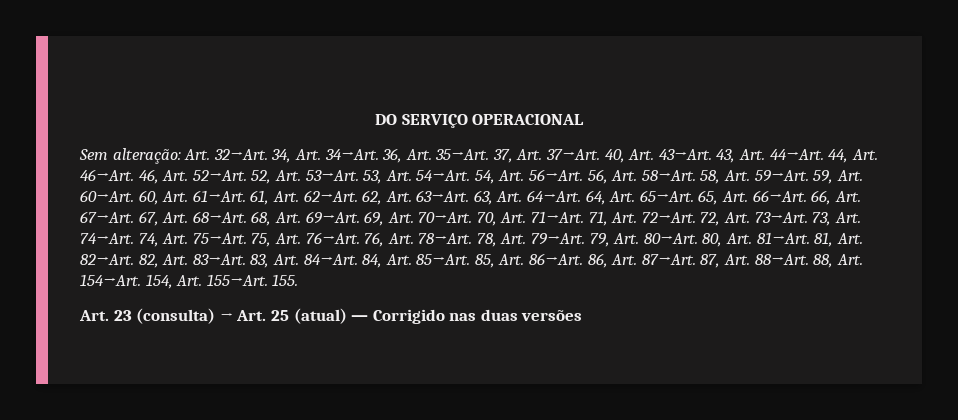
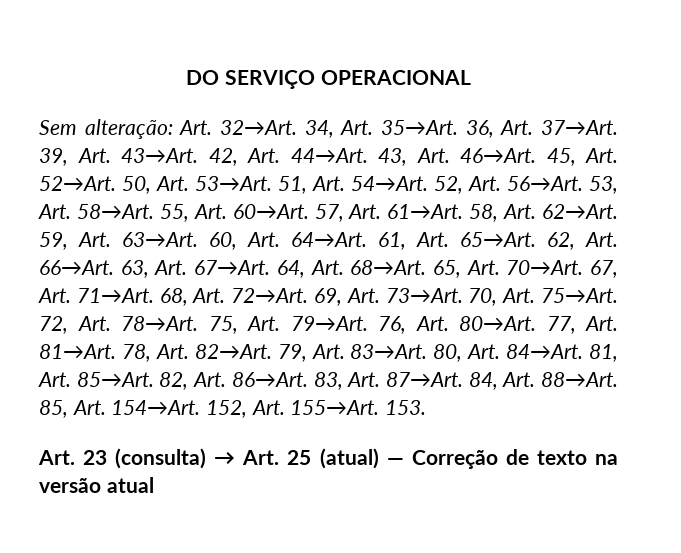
[324,149,379,160] 34→Art. -> [381,120,459,135] 35→Art.
[435,149,878,163] [80,169,247,184] 35→Art. 37, Art. 37→Art. 40, Art. 43→Art. 43, Art. 44→Art. 44, Art. 46→Art. 46, Art. 52→Art. -> [541,120,619,135] [39,148,618,166] [39,176,428,194] 37→Art. 39, Art. 43→Art. 42, Art. 44→Art. 43, Art. 46→Art. 45, Art. 52→Art. 50, Art. 53→Art. 51, Art. 54→Art.
[305,170,359,181] 53→Art. -> [507,176,583,191] 56→Art.
[416,169,696,184] 54→Art. 54, Art. 56→Art. 56, Art. 58→Art. -> [76,204,464,222] 58→Art. 55, Art. 60→Art. 57, Art. 61→Art.
[754,170,809,182] 59→Art. -> [541,204,618,219] 62→Art.
[80,190,134,202] 60→Art. -> [122,232,198,247] 63→Art.
[192,190,246,202] 61→Art. -> [291,232,367,247] 64→Art.
[303,190,358,202] 62→Art. -> [460,232,536,247] 65→Art.
[416,190,470,202] 63→Art. -> [39,260,114,275] 66→Art.
[527,190,582,202] 64→Art. -> [194,260,271,275] 67→Art.
[639,190,694,202] 65→Art. -> [350,260,427,275] 68→Art.
[752,190,861,205] [80,211,134,223] 66→Art. 66, Art. 67→Art. -> [506,260,584,275] 70→Art.
[192,211,247,223] 68→Art. -> [76,288,154,303] 71→Art.
[305,211,360,224] 69→Art. -> [231,288,309,303] 72→Art.
[418,212,473,223] 70→Art. -> [385,288,463,303] 73→Art.
[531,211,861,226] [80,233,247,247] 71→Art. 71, Art. 72→Art. 72, Art. 73→Art. 73, Art. 74→Art. 74, Art. 75→Art. -> [541,288,618,303] [39,316,198,334] 75→Art. 72, Art. 78→Art.
[305,232,360,244] 76→Art. -> [290,316,368,331] 79→Art.
[418,233,473,244] 78→Art. -> [459,316,618,334] [39,344,116,359] 80→Art. 77, Art. 81→Art.
[531,233,586,245] 79→Art. -> [194,344,272,359] 82→Art.
[643,233,698,244] 80→Art. -> [350,344,428,359] 83→Art.
[756,232,810,244] 81→Art. -> [506,344,584,359] 84→Art.
[80,254,134,265] 82→Art. -> [76,372,154,387] 85→Art.
[192,254,246,265] 83→Art. -> [231,372,308,387] 86→Art.
[303,254,358,265] 84→Art. -> [385,372,463,387] 87→Art.
[416,254,471,265] 85→Art. -> [540,372,618,387] 88→Art.
[529,253,863,268] [80,274,173,289] 86→Art. 86, Art. 87→Art. 87, Art. 88→Art. 88, Art. 154→Art. 154, -> [111,400,248,418] 154→Art. 152,
[272,274,299,286] 155. -> [385,400,427,415] 153.
[372,309,583,324] Corrigido nas duas versões -> [411,449,618,469] [39,477,154,493] Correção de texto na versão atual

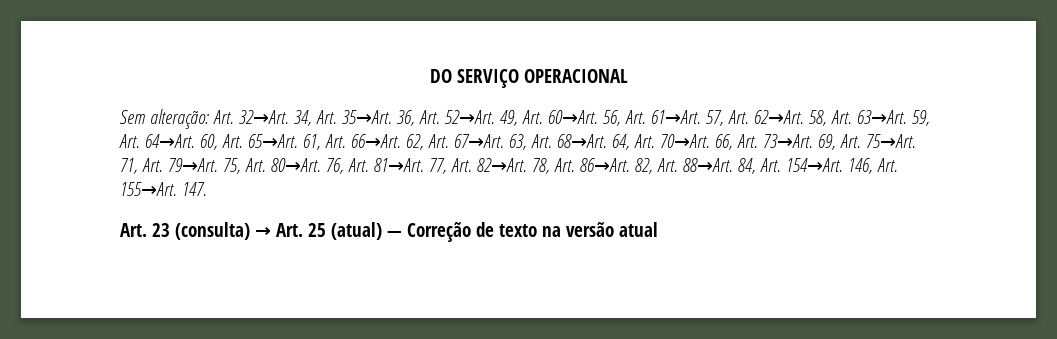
[541,120,619,135] [39,148,618,166] [39,176,618,194] [38,204,309,222] 37→Art. 39, Art. 43→Art. 42, Art. 44→Art. 43, Art. 46→Art. 45, Art. 52→Art. 50, Art. 53→Art. 51, Art. 54→Art. 52, Art. 56→Art. 53, Art. 58→Art. 55, Art. 60→Art. -> [444,110,701,126] 52→Art. 49, Art. 60→Art. 56, Art. 61→Art.
[387,204,464,219] 61→Art. -> [753,110,804,124] 62→Art.
[541,204,618,219] 62→Art. -> [856,110,907,124] 63→Art.
[122,232,198,247] 63→Art. -> [144,134,195,148] 64→Art.
[291,232,367,247] 64→Art. -> [247,134,298,148] 65→Art.
[460,232,536,247] 65→Art. -> [350,134,401,148] 66→Art.
[39,260,114,275] 66→Art. -> [453,134,504,148] 67→Art.
[194,260,271,275] 67→Art. -> [556,134,607,148] 68→Art.
[350,260,618,278] [38,288,618,306] [39,316,198,334] 68→Art. 65, Art. 70→Art. 67, Art. 71→Art. 68, Art. 72→Art. 69, Art. 73→Art. 70, Art. 75→Art. 72, Art. 78→Art. -> [659,134,916,150] [120,158,218,174] 70→Art. 66, Art. 73→Art. 69, Art. 75→Art. 71, Art. 79→Art.
[290,316,368,331] 79→Art. -> [270,158,321,172] 80→Art.
[459,316,536,331] 80→Art. -> [373,158,424,172] 81→Art.
[39,344,116,359] 81→Art. -> [476,158,527,172] 82→Art.
[194,344,618,362] [38,372,618,390] [39,400,248,418] 82→Art. 79, Art. 83→Art. 80, Art. 84→Art. 81, Art. 85→Art. 82, Art. 86→Art. 83, Art. 87→Art. 84, Art. 88→Art. 85, Art. 154→Art. 152, -> [579,158,873,174] 86→Art. 82, Art. 88→Art. 84, Art. 154→Art. 146,
[385,400,427,415] 153. -> [181,182,207,196] 147.

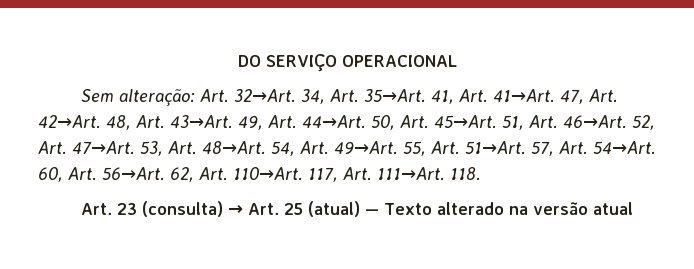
[396,110,930,126] [119,134,916,150] [120,158,898,174] [120,182,207,196] 36, Art. 52→Art. 49, Art. 60→Art. 56, Art. 61→Art. 57, Art. 62→Art. 58, Art. 63→Art. 59, Art. 64→Art. 60, Art. 65→Art. 61, Art. 66→Art. 62, Art. 67→Art. 63, Art. 68→Art. 64, Art. 70→Art. 66, Art. 73→Art. 69, Art. 75→Art. 71, Art. 79→Art. 75, Art. 80→Art. 76, Art. 81→Art. 77, Art. 82→Art. 78, Art. 86→Art. 82, Art. 88→Art. 84, Art. 154→Art. 146, Art. 155→Art. 147. -> [431,89,619,104] [38,115,655,130] [38,141,656,156] [38,167,481,182] 41, Art. 41→Art. 47, Art. 42→Art. 48, Art. 43→Art. 49, Art. 44→Art. 50, Art. 45→Art. 51, Art. 46→Art. 52, Art. 47→Art. 53, Art. 48→Art. 54, Art. 49→Art. 55, Art. 51→Art. 57, Art. 54→Art. 60, Art. 56→Art. 62, Art. 110→Art. 117, Art. 111→Art. 118.
[406,222,537,242] Correção de texto -> [384,202,505,215] Texto alterado

